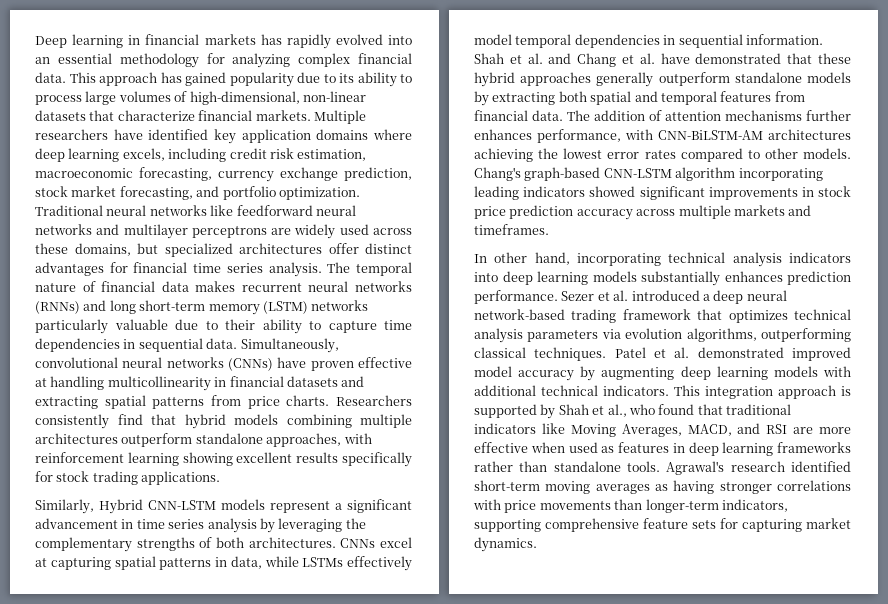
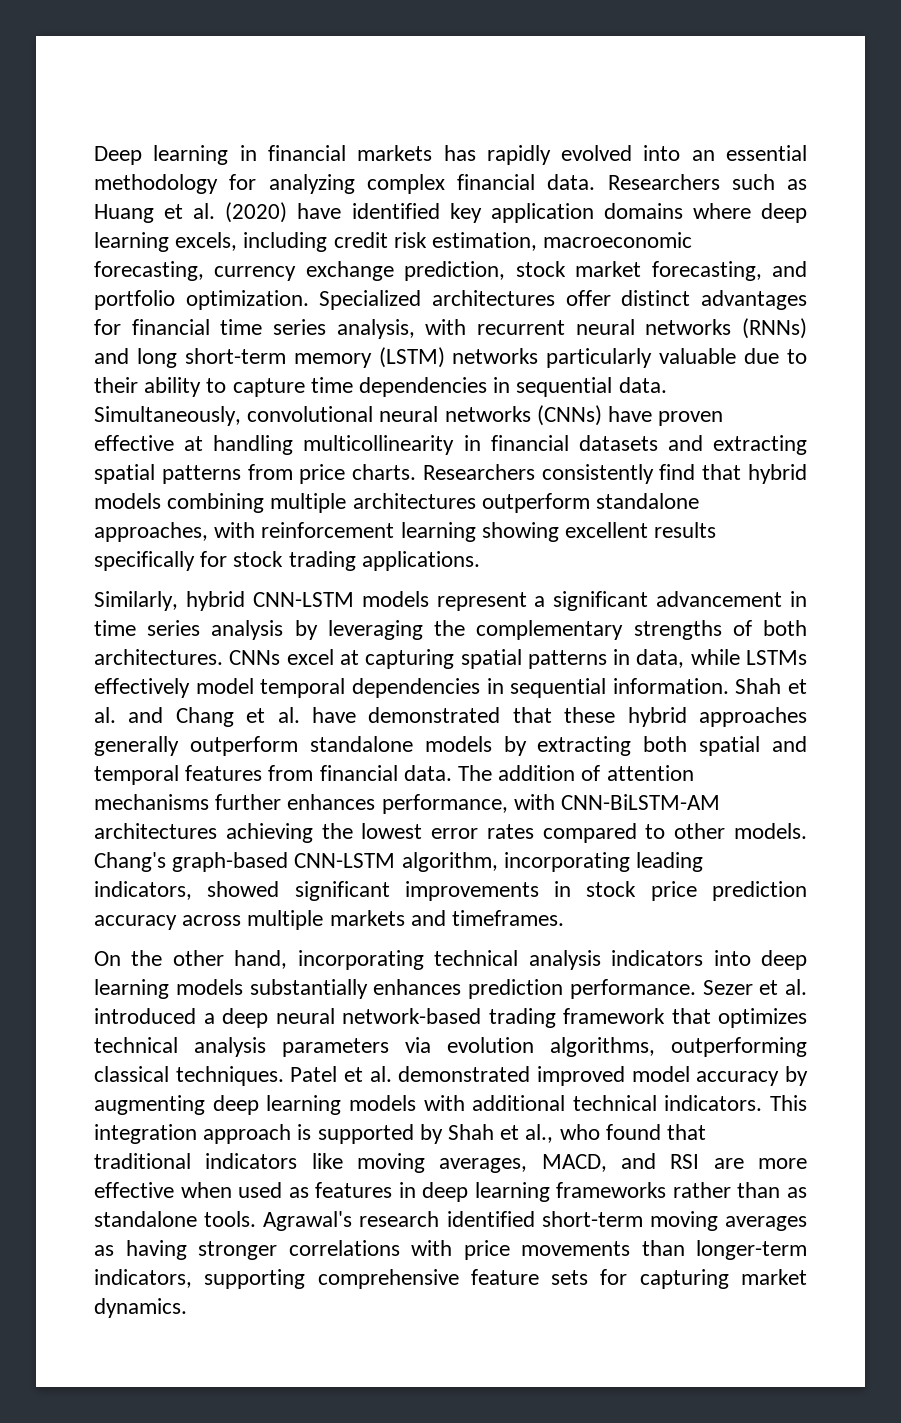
[69,72,412,87] [35,91,366,105] [35,110,366,124] [35,129,108,140] This approach has gained popularity due to its ability to process large volumes of high-dimensional, non-linear datasets that characterize financial markets. Multiple researchers -> [607,174,807,190] [94,202,288,223] Researchers such as Huang et al. (2020)
[35,205,356,216] [35,224,412,239] [35,243,233,257] Traditional neural networks like feedforward neural networks and multilayer perceptrons are widely used across these domains, but specialized -> [319,290,422,310] Specialized
[268,262,412,277] [35,281,236,292] analysis. The temporal nature of financial data makes -> [336,319,467,339] analysis, with
[99,499,143,514] Hybrid -> [185,591,245,611] hybrid
[675,167,736,181] algorithm -> [401,852,498,872] algorithm,
[523,186,586,197] indicators -> [94,881,192,900] indicators,
[474,254,487,263] In -> [94,950,163,966] On the
[570,424,682,437] Moving Averages, -> [357,1153,528,1173] moving averages,
(548, 466) none -> [786,1187,807,1198] as

